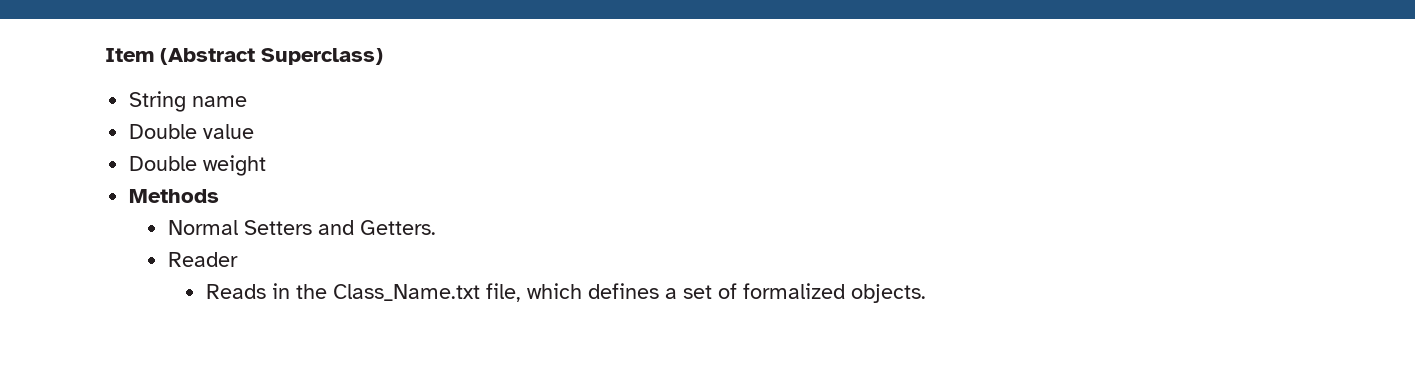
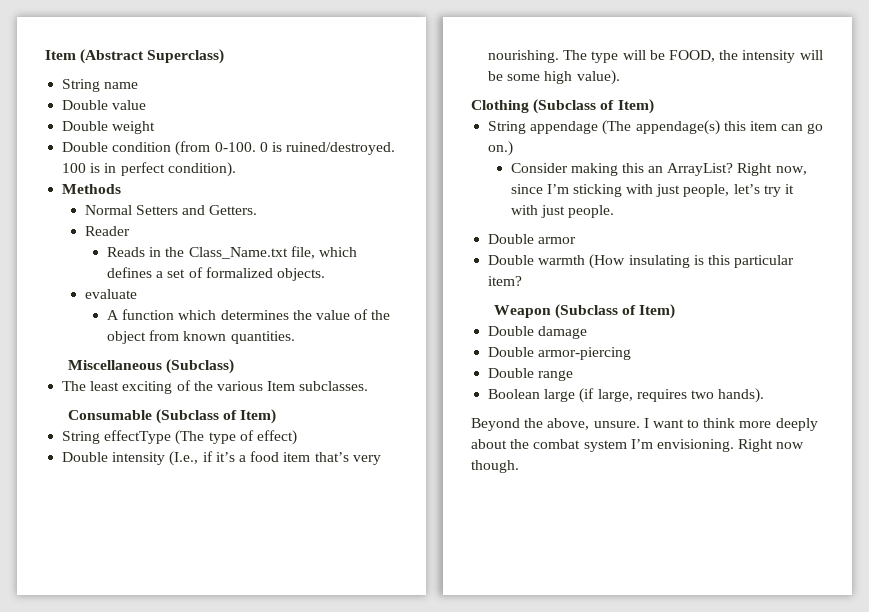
(267, 165) none -> [62,141,396,156] [62,162,236,177] // Double condition (from 0-100. 0 is ruined/destroyed. 100 is in perfect condition).
(926, 293) none -> [84,289,137,299] [107,309,391,320] [107,330,295,344] [67,359,234,374] [62,380,369,394] [67,409,277,424] [62,430,297,445] [62,451,381,466] [488,50,823,63] [488,70,620,85] [471,99,654,114] [488,120,824,135] [488,141,514,156] [510,163,807,176] [510,184,795,197] [510,205,614,218] [488,234,577,244] [488,254,795,269] [488,276,523,286] [493,304,676,319] [488,326,588,339] [488,347,632,360] [488,368,574,381] [488,388,765,403] [471,418,818,431] [471,439,805,452] [471,460,519,473] // evaluate // A function which determines the value of the object from known quantities. // Miscellaneous (Subclass) // The least exciting of the various Item subclasses. // Consumable (Subclass of Item) // String effectType (The type of effect) // Double intensity (I.e., if it’s a food item that’s very nourishing. The type will be FOOD, the intensity will be some high value). // Clothing (Subclass of Item) // String appendage (The appendage(s) this item can go on.) // Consider making this an ArrayList? Right now, since I’m sticking with just people, let’s try it with just people. // Double armor // Double warmth (How insulating is this particular item? // Weapon (Subclass of Item) // Double damage // Double armor-piercing // Double range // Boolean large (if large, requires two hands). // Beyond the above, unsure. I want to think more deeply about the combat system I’m envisioning. Right now though.

